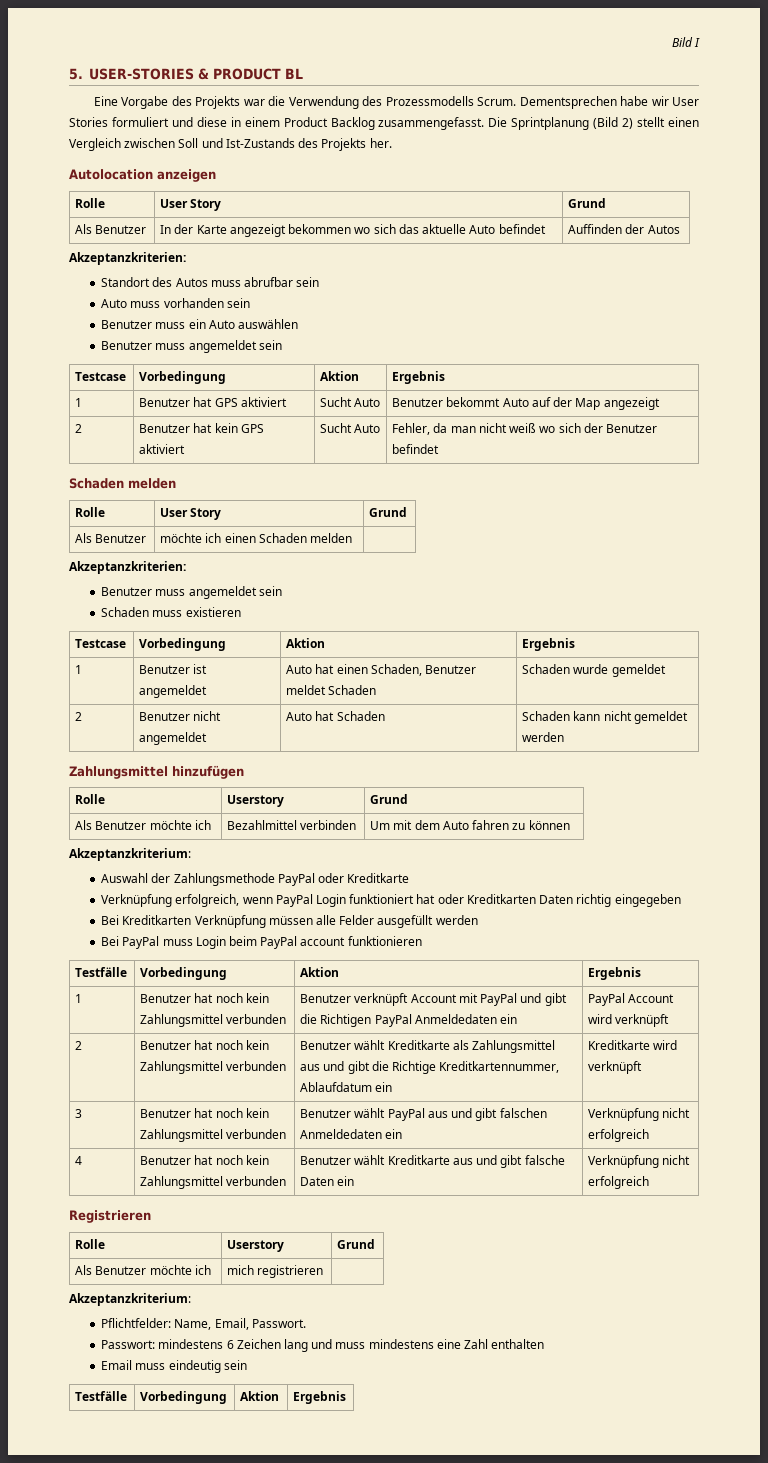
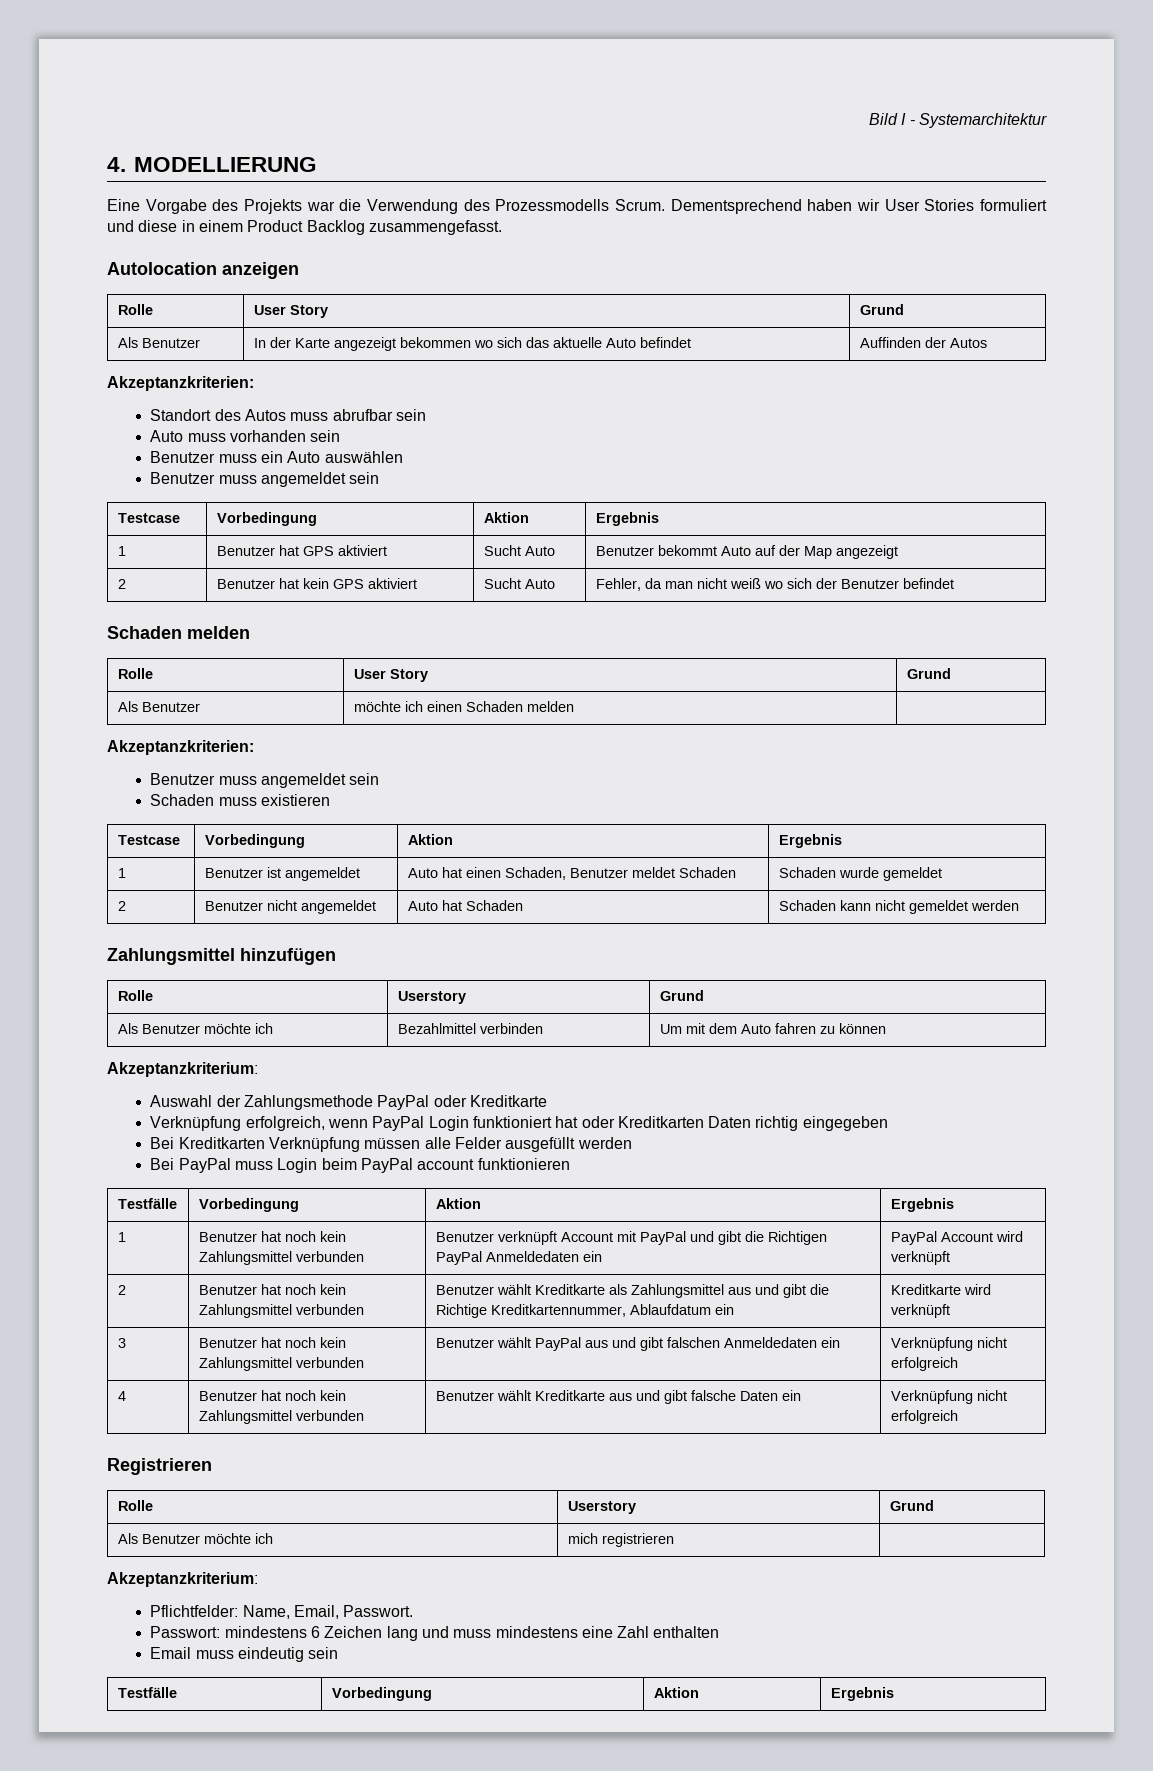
[69,68,303,80] // 5. USER-STORIES & PRODUCT BL -> [909,113,1047,128] [107,157,317,172] - Systemarchitektur // 4. MODELLIERUNG
[519,96,648,109] Dementsprechen habe -> [670,199,853,214] Dementsprechend haben
[488,117,700,130] [69,138,392,151] Die Sprintplanung (Bild 2) stellt einen Vergleich zwischen Soll und Ist-Zustands des Projekts her. -> (502, 227) none

